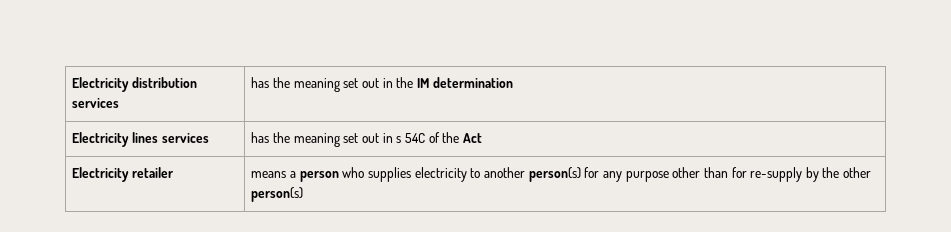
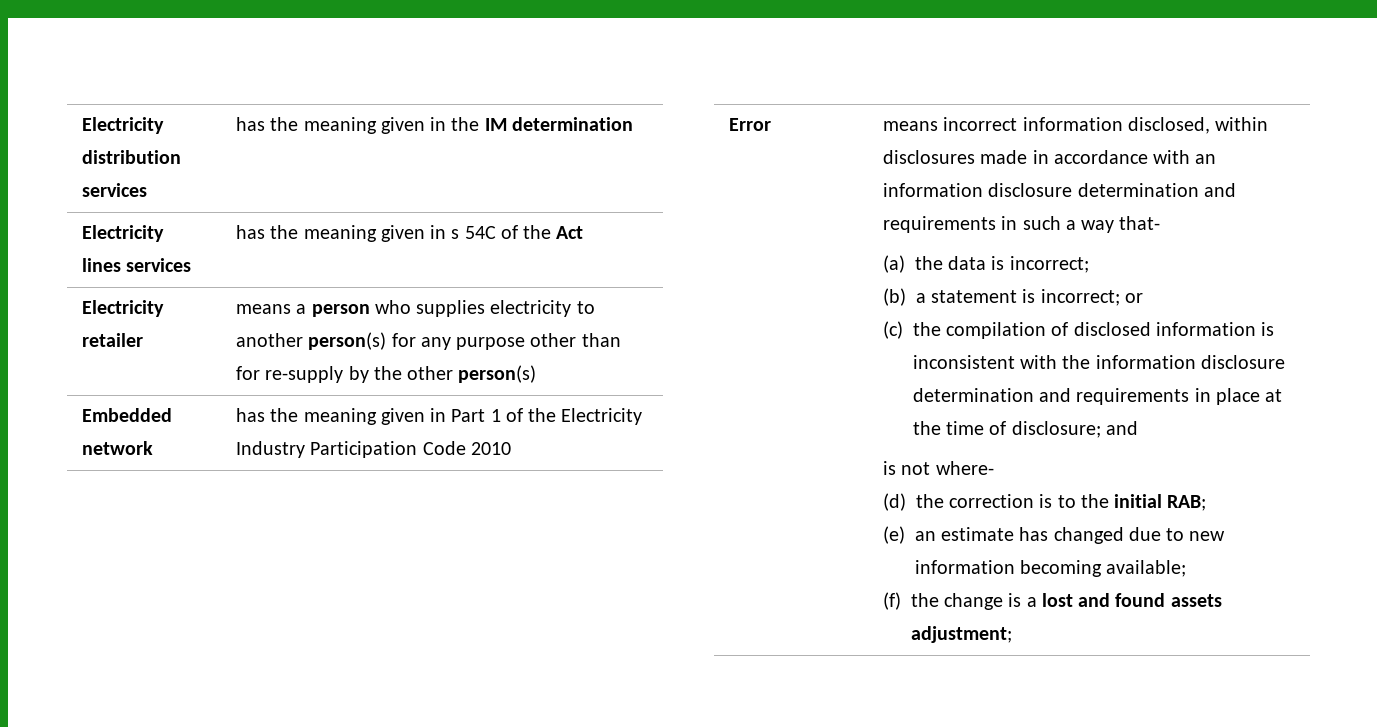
[343,78,380,88] set out -> [380,117,425,134] given
[343,133,380,143] set out -> [380,225,425,242] given
(304, 194) none -> [81,408,172,422] [81,441,153,455] [235,408,643,425] [235,441,511,458] [728,118,771,131] [882,117,1269,134] [882,150,1217,164] [882,183,1236,197] [882,216,1161,233] [882,255,1089,273] [882,288,1143,306] [882,321,1275,339] [912,355,1285,369] [912,388,1283,405] [912,421,1138,438] [882,461,994,475] [882,493,1207,511] [882,526,1226,544] [914,560,1187,577] [882,592,1222,610] [910,626,1012,643] // Embedded network | has the meaning given in Part 1 of the Electricity Industry Participation Code 2010 // Error | means incorrect information disclosed, within disclosures made in accordance with an information disclosure determination and requirements in such a way that- // (a) the data is incorrect; // (b) a statement is incorrect; or // (c) the compilation of disclosed information is inconsistent with the information disclosure determination and requirements in place at the time of disclosure; and // is not where- // (d) the correction is to the initial RAB; // (e) an estimate has changed due to new information becoming available; // (f) the change is a lost and found assets adjustment;

